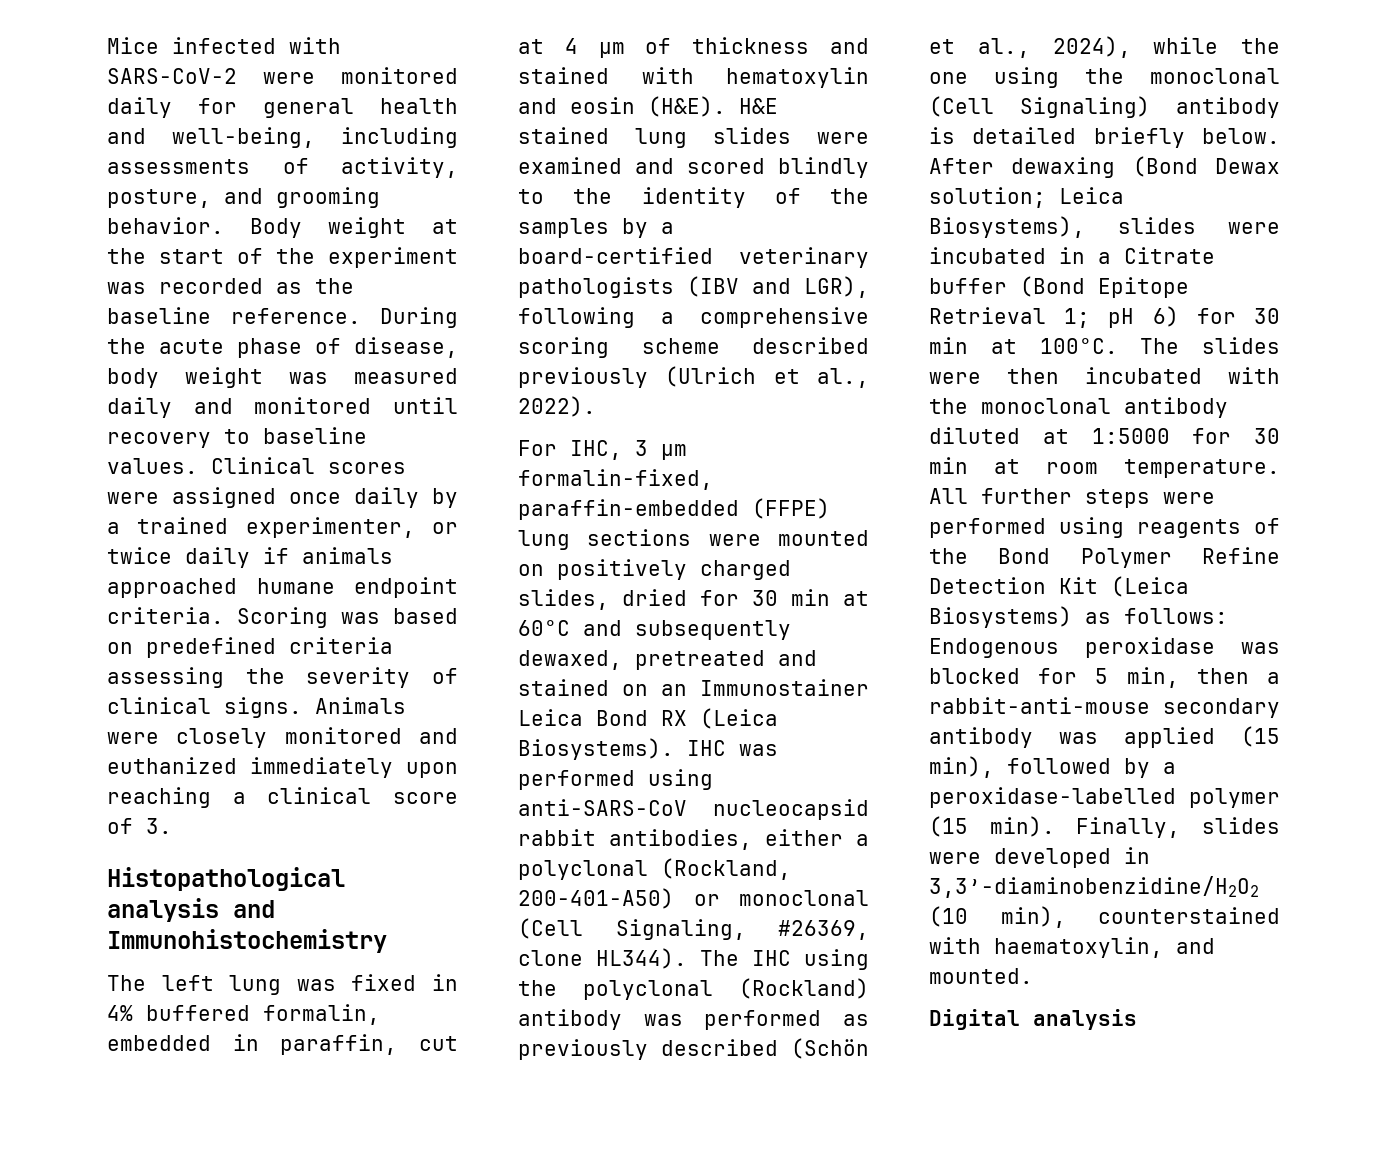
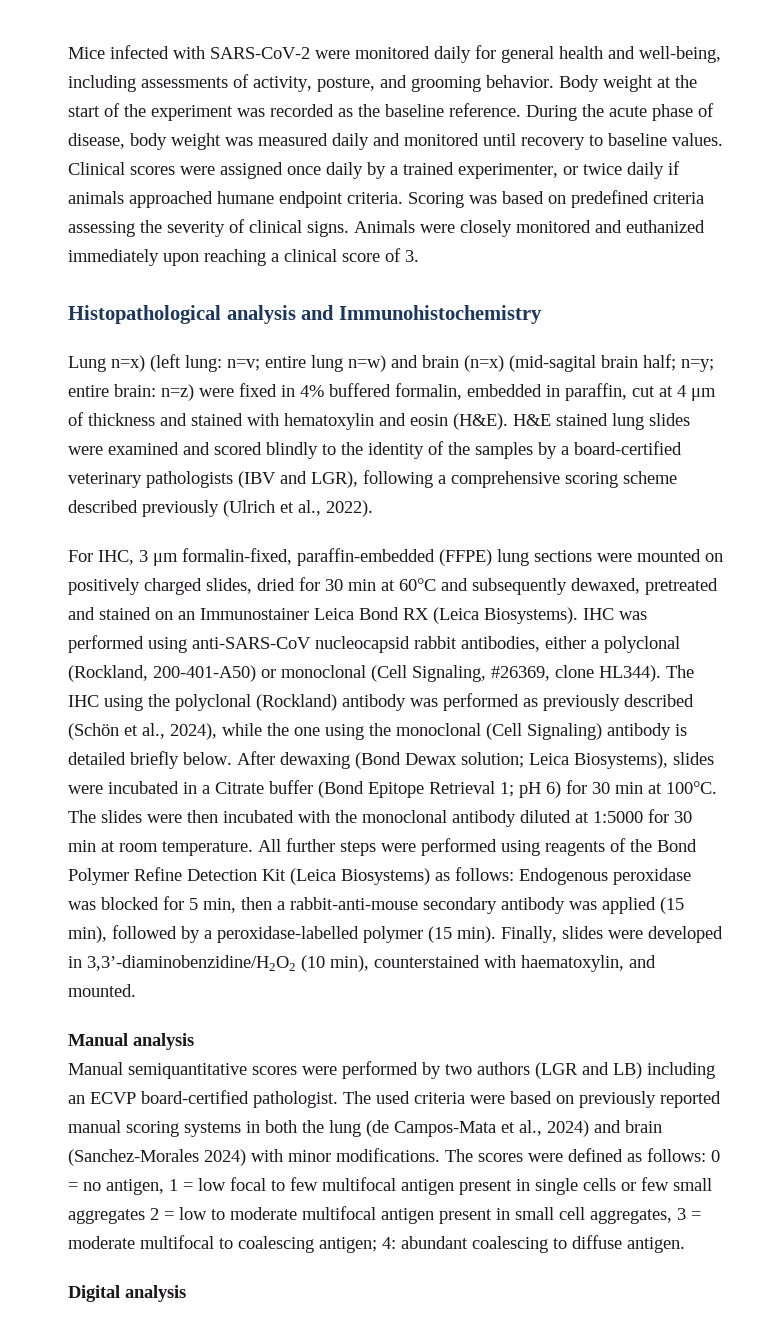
[107,975,336,995] The left lung was -> [68,354,714,372] [68,384,234,401] Lung n=x) (left lung: n=v; entire lung n=w) and brain (n=x) (mid-sagital brain half; n=y; entire brain: n=z) were
(1033, 976) none -> [68,1033,194,1050] [68,1061,715,1079] [68,1090,721,1108] [68,1120,662,1137] [68,1148,720,1166] [68,1177,712,1195] [68,1206,701,1224] [68,1235,685,1253] // Manual analysis // Manual semiquantitative scores were performed by two authors (LGR and LB) including an ECVP board-certified pathologist. The used criteria were based on previously reported manual scoring systems in both the lung (de Campos-Mata et al., 2024) and brain (Sanchez-Morales 2024) with minor modifications. The scores were defined as follows: 0 = no antigen, 1 = low focal to few multifocal antigen present in single cells or few small aggregates 2 = low to moderate multifocal antigen present in small cell aggregates, 3 = moderate multifocal to coalescing antigen; 4: abundant coalescing to diffuse antigen.

